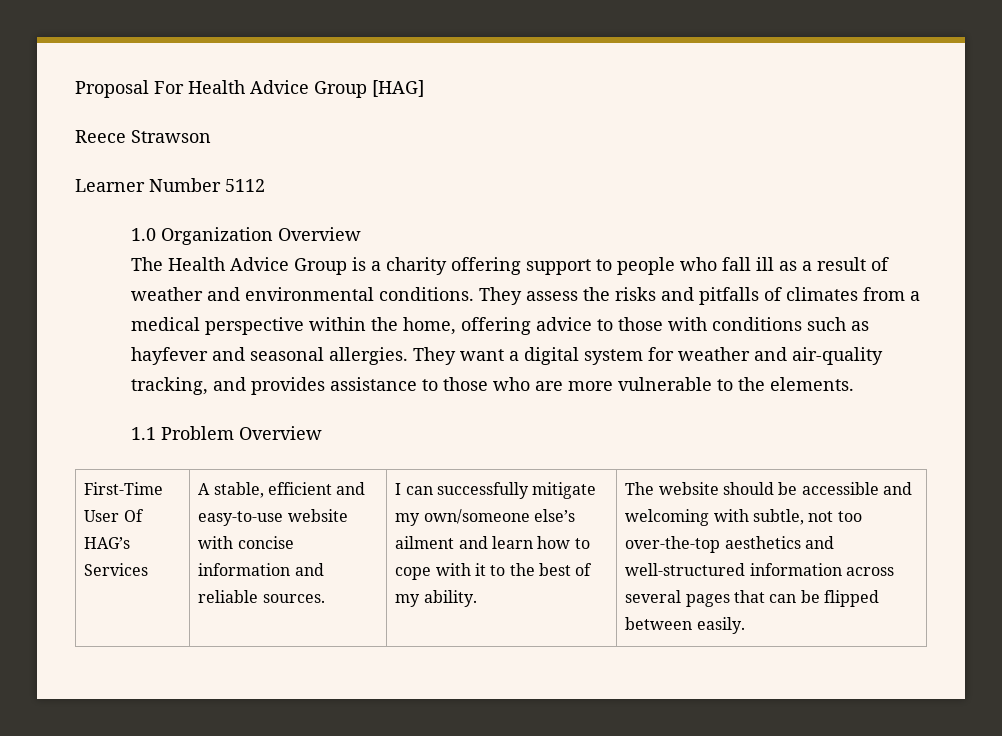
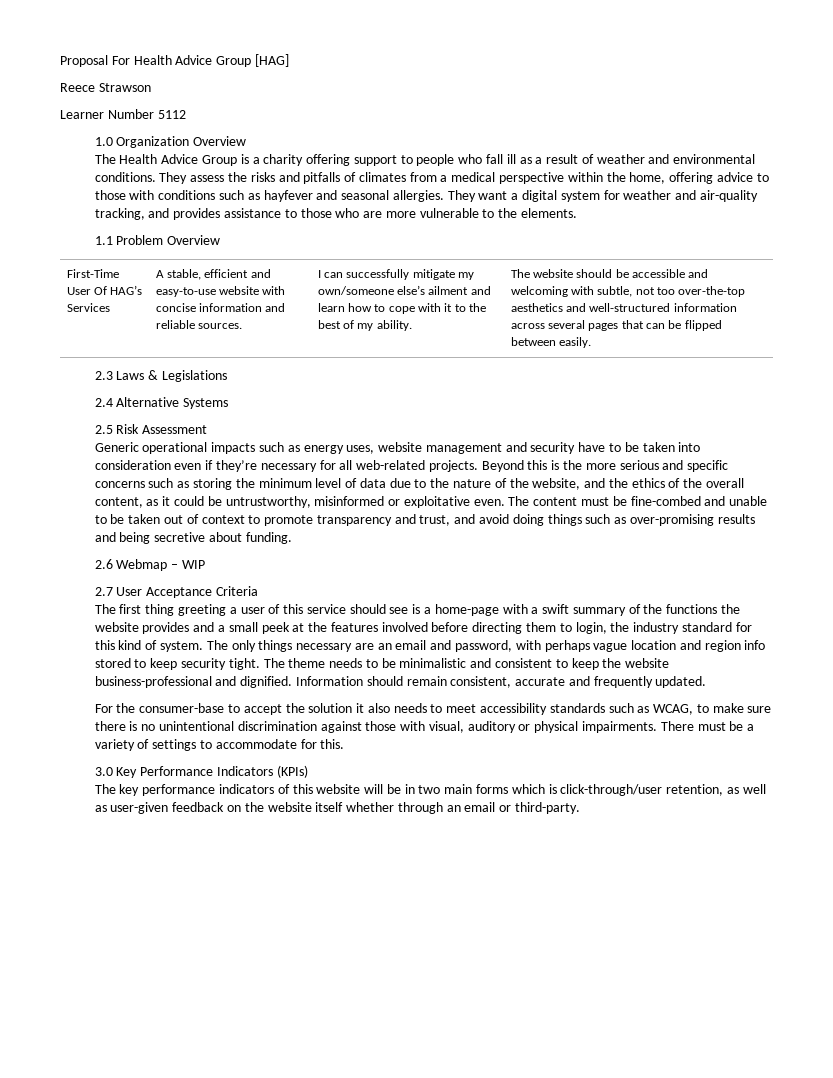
(745, 625) none -> [94,370,227,382] [94,397,229,409] [94,424,208,434] [94,442,701,454] [94,460,729,472] [94,478,744,490] [94,496,768,508] [94,514,755,526] [94,532,292,544] [94,559,205,571] [94,586,258,598] [94,604,740,616] [94,622,752,634] [94,640,766,652] [94,658,670,670] [94,676,707,688] [94,703,772,715] [94,721,755,733] [94,739,345,751] [94,765,308,778] [94,784,766,796] [94,802,580,814] // 2.3 Laws & Legislations // 2.4 Alternative Systems // 2.5 Risk Assessment // Generic operational impacts such as energy uses, website management and security have to be taken into consideration even if they’re necessary for all web-related projects. Beyond this is the more serious and specific concerns such as storing the minimum level of data due to the nature of the website, and the ethics of the overall content, as it could be untrustworthy, misinformed or exploitative even. The content must be fine-combed and unable to be taken out of context to promote transparency and trust, and avoid doing things such as over-promising results and being secretive about funding. // 2.6 Webmap – WIP // 2.7 User Acceptance Criteria // The first thing greeting a user of this service should see is a home-page with a swift summary of the functions the website provides and a small peek at the features involved before directing them to login, the industry standard for this kind of system. The only things necessary are an email and password, with perhaps vague location and region info stored to keep security tight. The theme needs to be minimalistic and consistent to keep the website business-professional and dignified. Information should remain consistent, accurate and frequently updated. // For the consumer-base to accept the solution it also needs to meet accessibility standards such as WCAG, to make sure there is no unintentional discrimination against those with visual, auditory or physical impairments. There must be a variety of settings to accommodate for this. // 3.0 Key Performance Indicators (KPIs) // The key performance indicators of this website will be in two main forms which is click-through/user retention, as well as user-given feedback on the website itself whether through an email or third-party.

